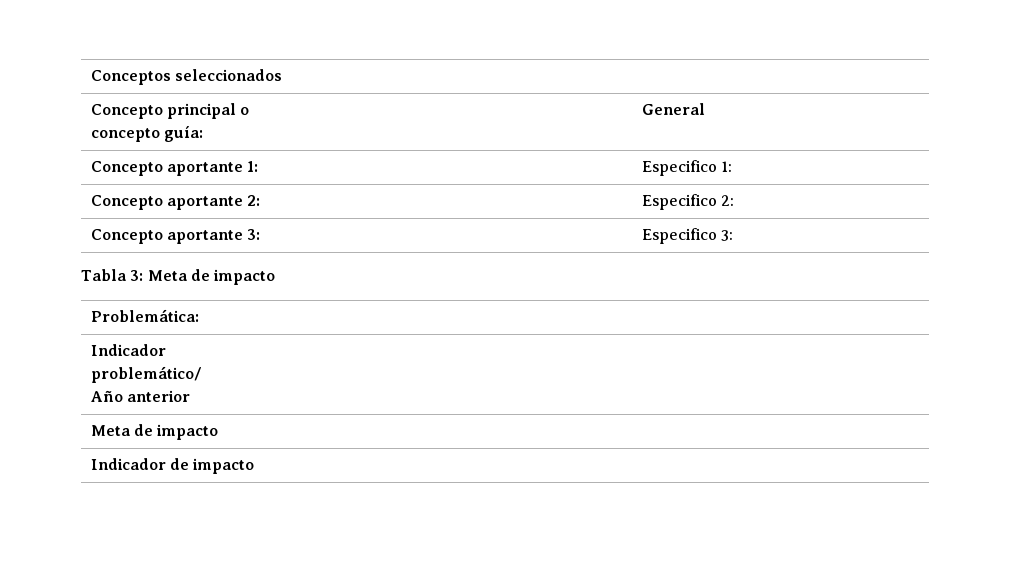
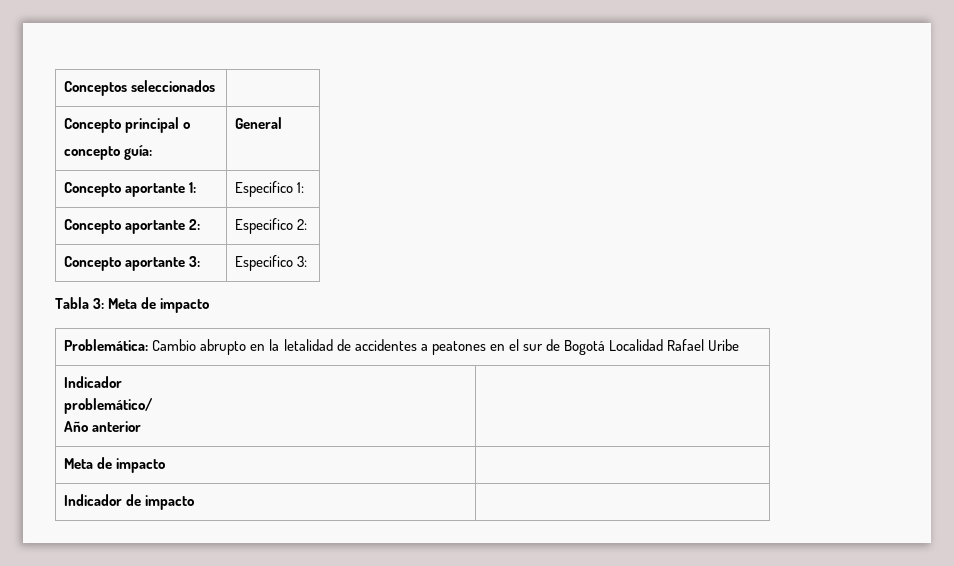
(199, 315) none -> [152,339,740,355] Cambio abrupto en la letalidad de accidentes a peatones en el sur de Bogotá Localidad Rafael Uribe

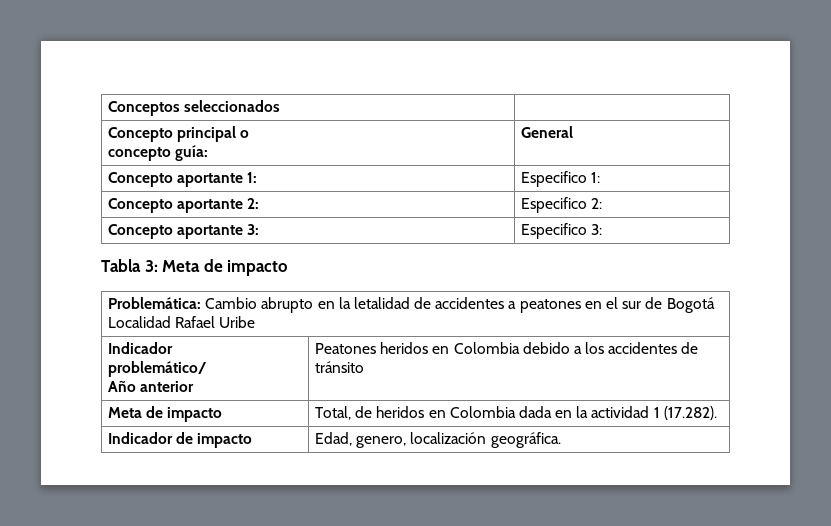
[64,457,166,473] // Meta de impacto | -> [315,342,699,354] [315,361,365,373] [108,406,223,422] [315,406,717,420] Peatones heridos en Colombia debido a los accidentes de tránsito // Meta de impacto | Total, de heridos en Colombia dada en la actividad 1 (17.282).
(195, 502) none -> [315,432,561,448] Edad, genero, localización geográfica.

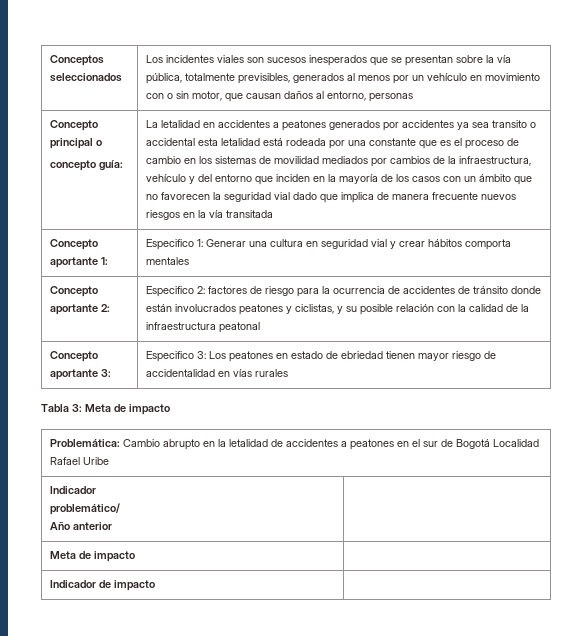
(281, 106) none -> [145,55,511,66] [145,73,540,84] [145,90,413,102] Los incidentes viales son sucesos inesperados que se presentan sobre la vía pública, totalmente previsibles, generados al menos por un vehículo en movimiento con o sin motor, que causan daños al entorno, personas
[521,126,574,138] General -> [145,120,536,131] [145,138,519,149] [145,156,531,167] [145,174,532,185] [145,192,516,203] [145,210,273,220] La letalidad en accidentes a peatones generados por accidentes ya sea transito o accidental esta letalidad está rodeada por una constante que es el proceso de cambio en los sistemas de movilidad mediados por cambios de la infraestructura, vehículo y del entorno que inciden en la mayoría de los casos con un ámbito que no favorecen la seguridad vial dado que implica de manera frecuente nuevos riesgos en la vía transitada
(601, 177) none -> [205,239,511,250] [145,257,189,265] Generar una cultura en seguridad vial y crear hábitos comporta mentales
(603, 203) none -> [207,286,541,297] [145,304,529,315] [145,322,260,333] factores de riesgo para la ocurrencia de accidentes de tránsito donde están involucrados peatones y ciclistas, y su posible relación con la calidad de la infraestructura peatonal
(603, 229) none -> [208,351,496,362] [145,369,288,377] Los peatones en estado de ebriedad tienen mayor riesgo de accidentalidad en vías rurales
[315,342,699,354] [315,361,365,373] [108,406,223,422] [315,406,717,420] Peatones heridos en Colombia debido a los accidentes de tránsito // Meta de impacto | Total, de heridos en Colombia dada en la actividad 1 (17.282). -> [49,551,135,562] // Meta de impacto |
[315,432,561,448] Edad, genero, localización geográfica. -> (155, 585) none

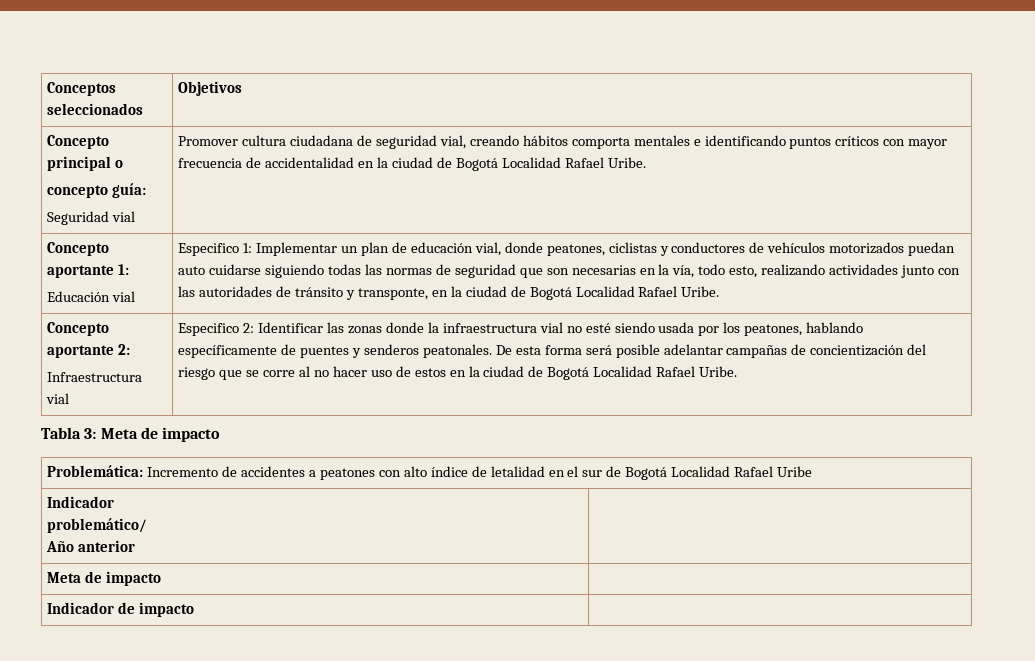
[145,55,511,66] [145,73,540,84] [145,90,413,102] Los incidentes viales son sucesos inesperados que se presentan sobre la vía pública, totalmente previsibles, generados al menos por un vehículo en movimiento con o sin motor, que causan daños al entorno, personas -> [178,81,243,96] Objetivos
[145,120,536,131] [145,138,519,149] [145,156,531,167] [145,174,532,185] [145,192,516,203] [145,210,273,220] | La letalidad en accidentes a peatones generados por accidentes ya sea transito o accidental esta letalidad está rodeada por una constante que es el proceso de cambio en los sistemas de movilidad mediados por cambios de la infraestructura, vehículo y del entorno que inciden en la mayoría de los casos con un ámbito que no favorecen la seguridad vial dado que implica de manera frecuente nuevos riesgos en la vía transitada -> [47,211,136,225] [178,135,948,149] [178,157,646,171] // Seguridad vial | Promover cultura ciudadana de seguridad vial, creando hábitos comporta mentales e identificando puntos críticos con mayor frecuencia de accidentalidad en la ciudad de Bogotá Localidad Rafael Uribe.
(108, 261) none -> [47,291,136,302] // Educación vial
[205,239,511,250] [145,257,189,265] Generar una cultura en seguridad vial y crear hábitos comporta mentales -> [256,242,956,256] [178,264,960,278] [178,286,720,300] Implementar un plan de educación vial, donde peatones, ciclistas y conductores de vehículos motorizados puedan auto cuidarse siguiendo todas las normas de seguridad que son necesarias en la vía, todo esto, realizando actividades junto con las autoridades de tránsito y transponte, en la ciudad de Bogotá Localidad Rafael Uribe.
(110, 308) none -> [47,372,143,382] [46,393,70,404] // Infraestructura vial
[207,286,541,297] [145,304,529,315] [145,322,260,333] [49,351,98,362] [49,369,111,380] [145,351,496,362] [145,369,288,377] factores de riesgo para la ocurrencia de accidentes de tránsito donde están involucrados peatones y ciclistas, y su posible relación con la calidad de la infraestructura peatonal // Concepto aportante 3: | Especifico 3: Los peatones en estado de ebriedad tienen mayor riesgo de accidentalidad en vías rurales -> [258,322,864,336] [178,344,927,358] [178,366,738,380] Identificar las zonas donde la infraestructura vial no esté siendo usada por los peatones, hablando específicamente de puentes y senderos peatonales. De esta forma será posible adelantar campañas de concientización del riesgo que se corre al no hacer uso de estos en la ciudad de Bogotá Localidad Rafael Uribe.
[122,439,394,450] Cambio abrupto en la letalidad de accidentes a peatones -> [147,466,545,480] Incremento de accidentes a peatones con alto índice de letalidad

